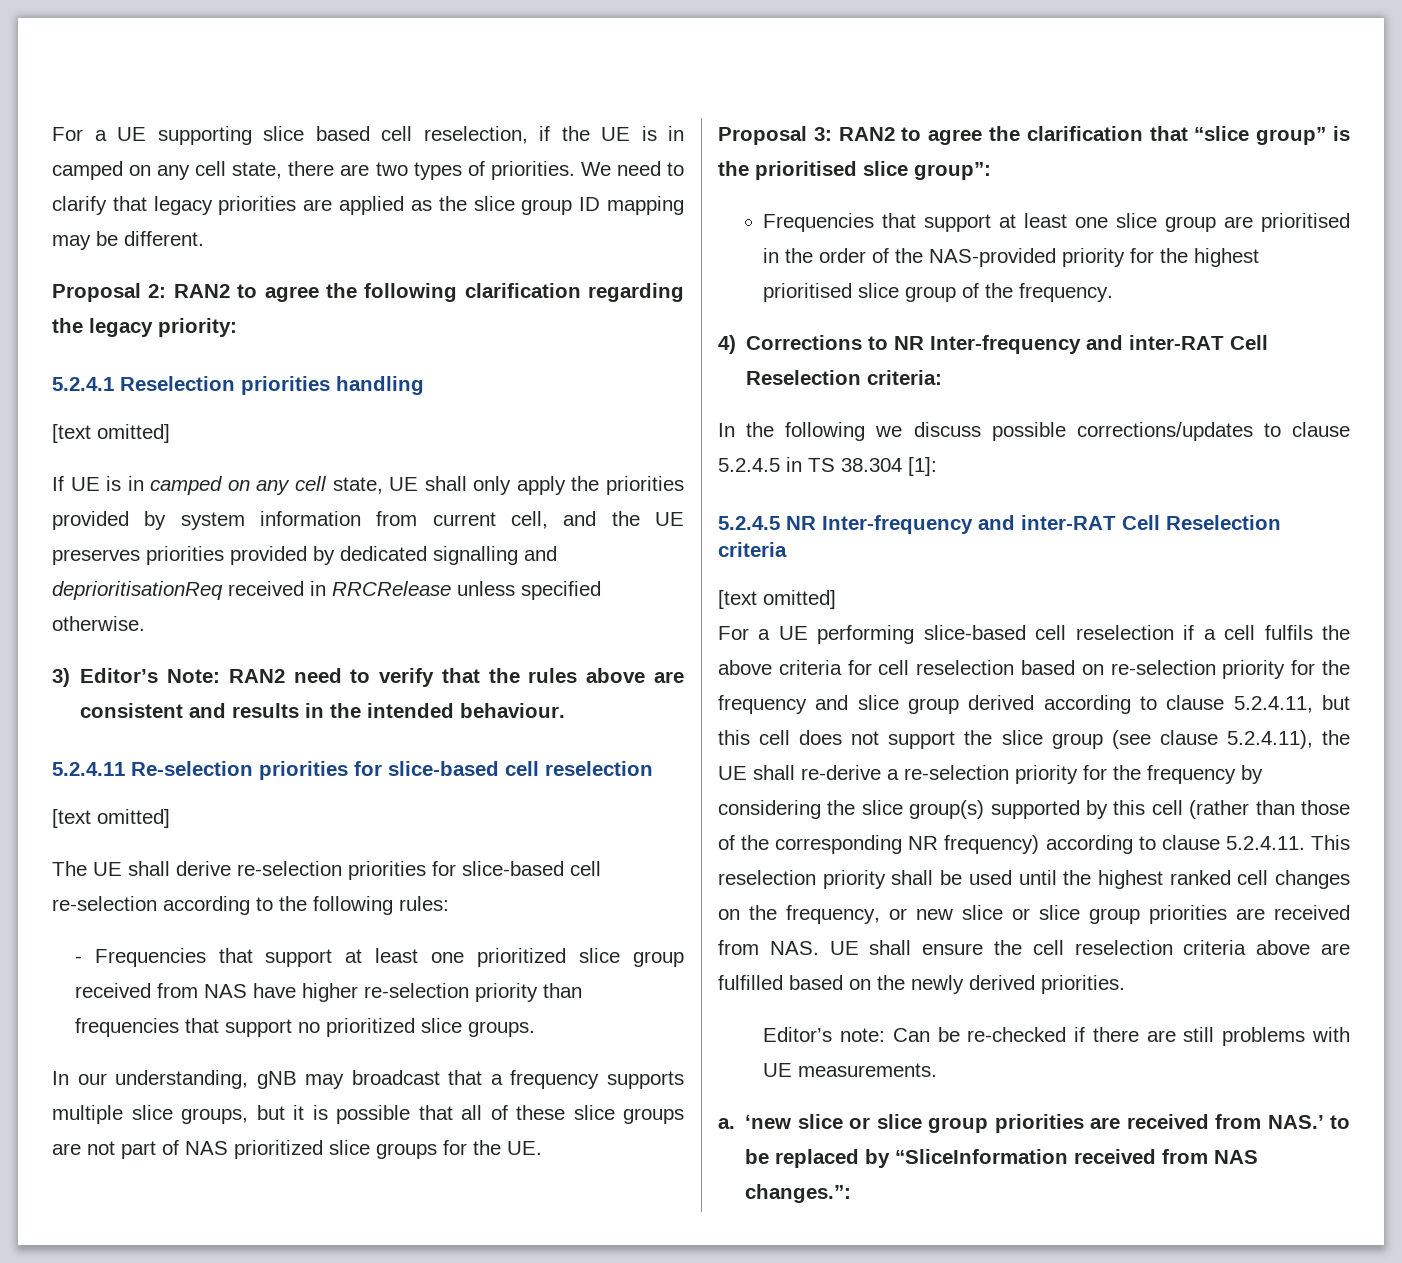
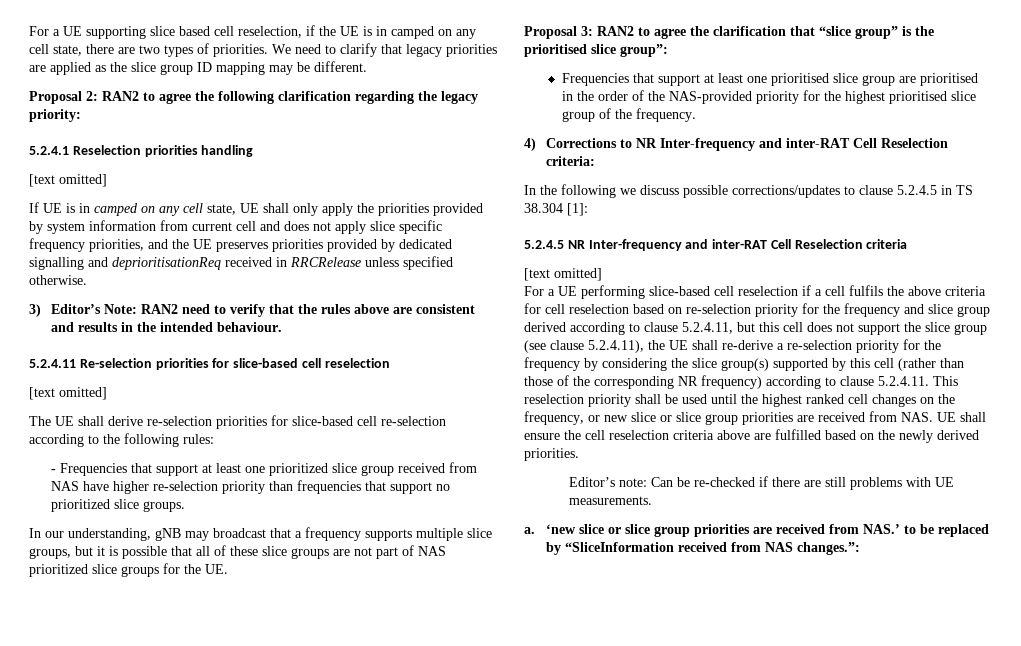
[510,511,548,529] cell, -> [236,220,442,234] [29,238,144,252] cell and does not apply slice specific frequency priorities,
(1109, 222) none -> [770,73,829,86] prioritised

